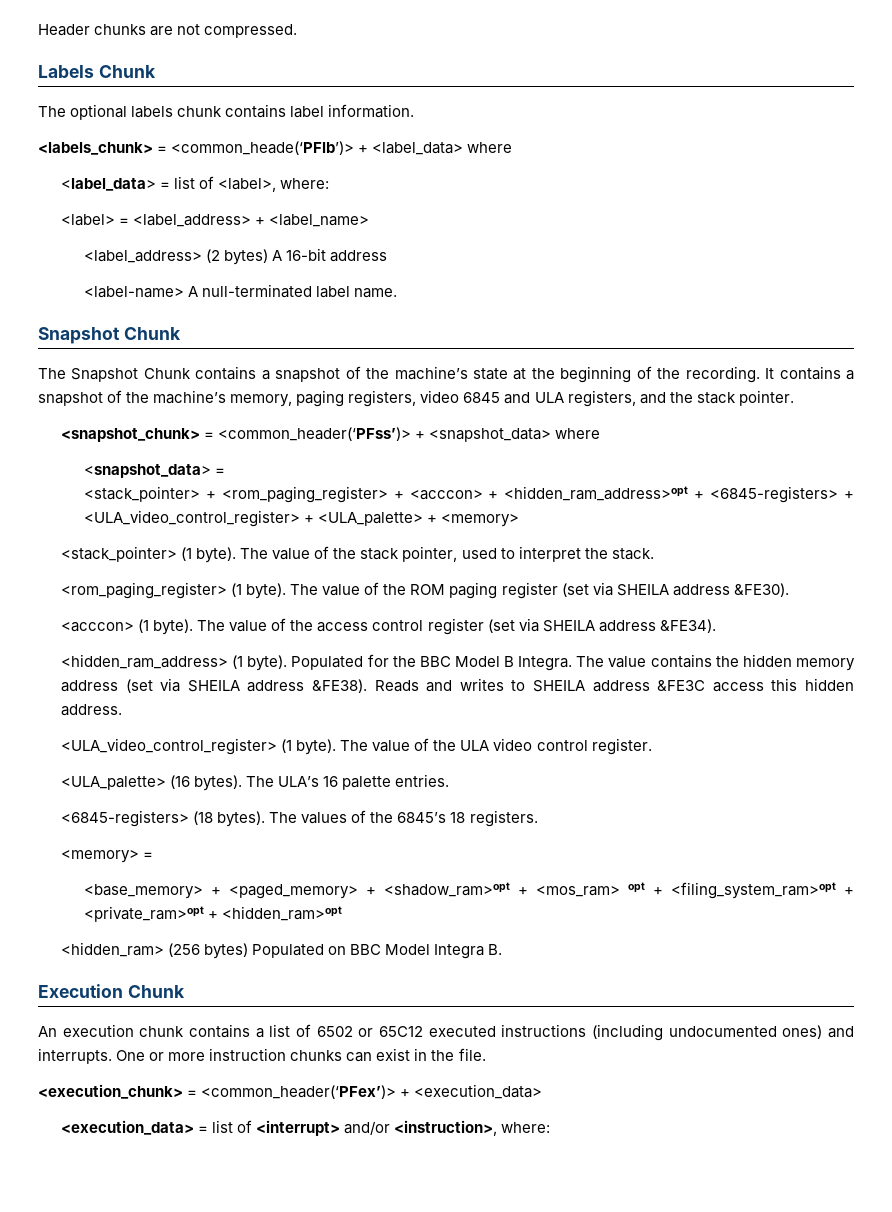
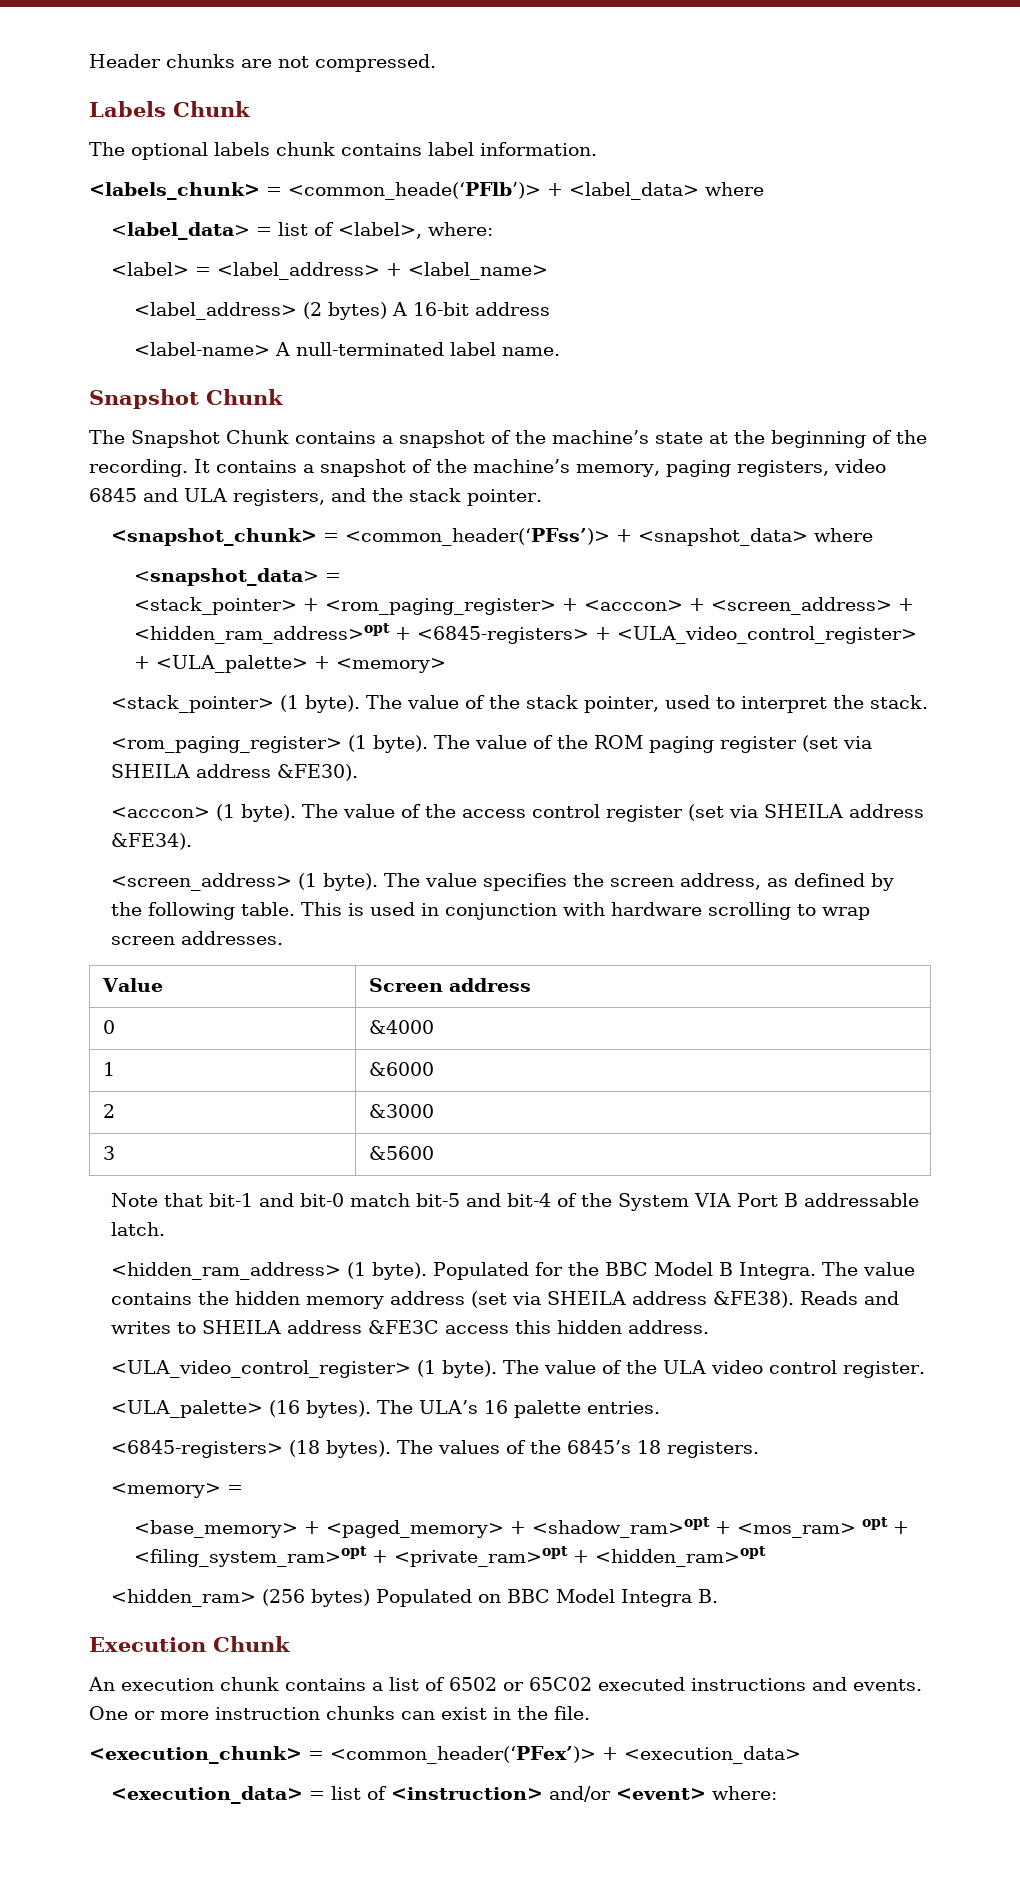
(499, 495) none -> [710,597,914,615] <screen_address> +
(716, 626) none -> [111,873,895,891] [111,902,871,920] [111,931,284,945] [101,978,163,992] [368,978,531,992] [102,1020,115,1034] [368,1020,434,1034] [102,1062,115,1076] [368,1062,434,1076] [102,1104,115,1118] [368,1104,434,1118] [102,1146,115,1160] [368,1146,434,1160] [111,1193,920,1211] [111,1222,166,1236] // <screen_address> (1 byte). The value specifies the screen address, as defined by the following table. This is used in conjunction with hardware scrolling to wrap screen addresses. // Value | Screen address // 0 | &4000 // 1 | &6000 // 2 | &3000 // 3 | &5600 // Note that bit-1 and bit-0 match bit-5 and bit-4 of the System VIA Port B addressable latch.
[379,1026,424,1037] 65C12 -> [529,1677,592,1691] 65C02
[592,1024,854,1041] [38,1048,112,1064] (including undocumented ones) and interrupts. -> [812,1677,922,1691] and events.
[256,1120,498,1136] <interrupt> and/or <instruction>, -> [391,1786,707,1802] <instruction> and/or <event>

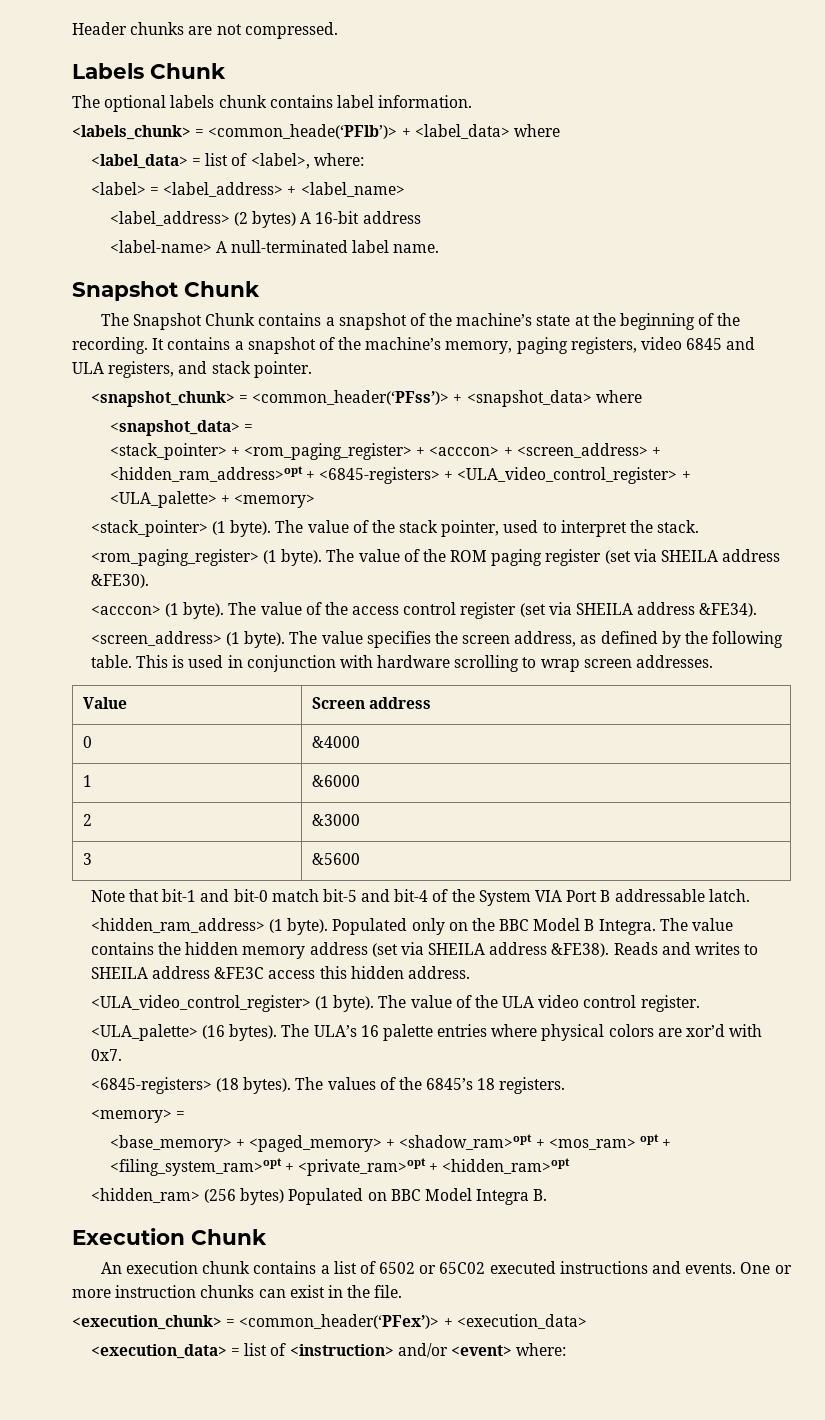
[372,488,403,502] the -> (208, 367) none
[535,1262,564,1276] for -> [411,918,468,935] only on
[587,1401,661,1414] entries. -> [437,1024,763,1041] [90,1049,122,1061] entries where physical colors are xor’d with 0x7.

